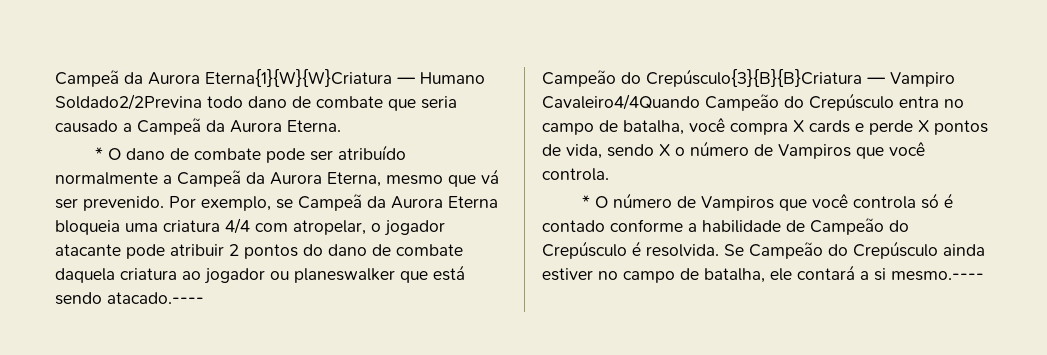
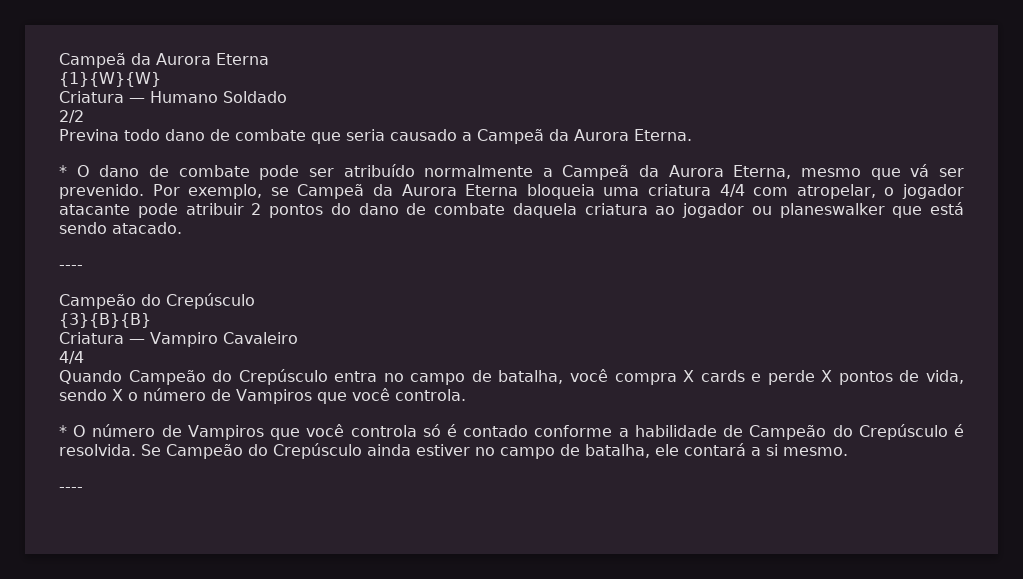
[55,69,485,87] [55,94,202,110] Campeã da Aurora Eterna{1}{W}{W}Criatura — Humano Soldado2/2Previna -> [59,53,269,68] [59,72,161,87] [59,91,287,103] [59,110,84,123] [59,129,119,141] Campeã da Aurora Eterna // {1}{W}{W} // Criatura — Humano Soldado // 2/2 // Previna
[107,292,204,304] [542,69,955,87] [542,94,700,110] atacado.---- // Campeão do Crepúsculo{3}{B}{B}Criatura — Vampiro Cavaleiro4/4Quando -> [112,222,182,234] [59,265,83,270] [59,293,255,309] [59,313,151,328] [59,332,298,347] [59,351,84,364] [59,370,122,384] atacado. // ---- // Campeão do Crepúsculo // {3}{B}{B} // Criatura — Vampiro Cavaleiro // 4/4 // Quando
[891,271,984,281] mesmo.---- -> [783,447,848,456] [59,487,83,492] mesmo. // ----

